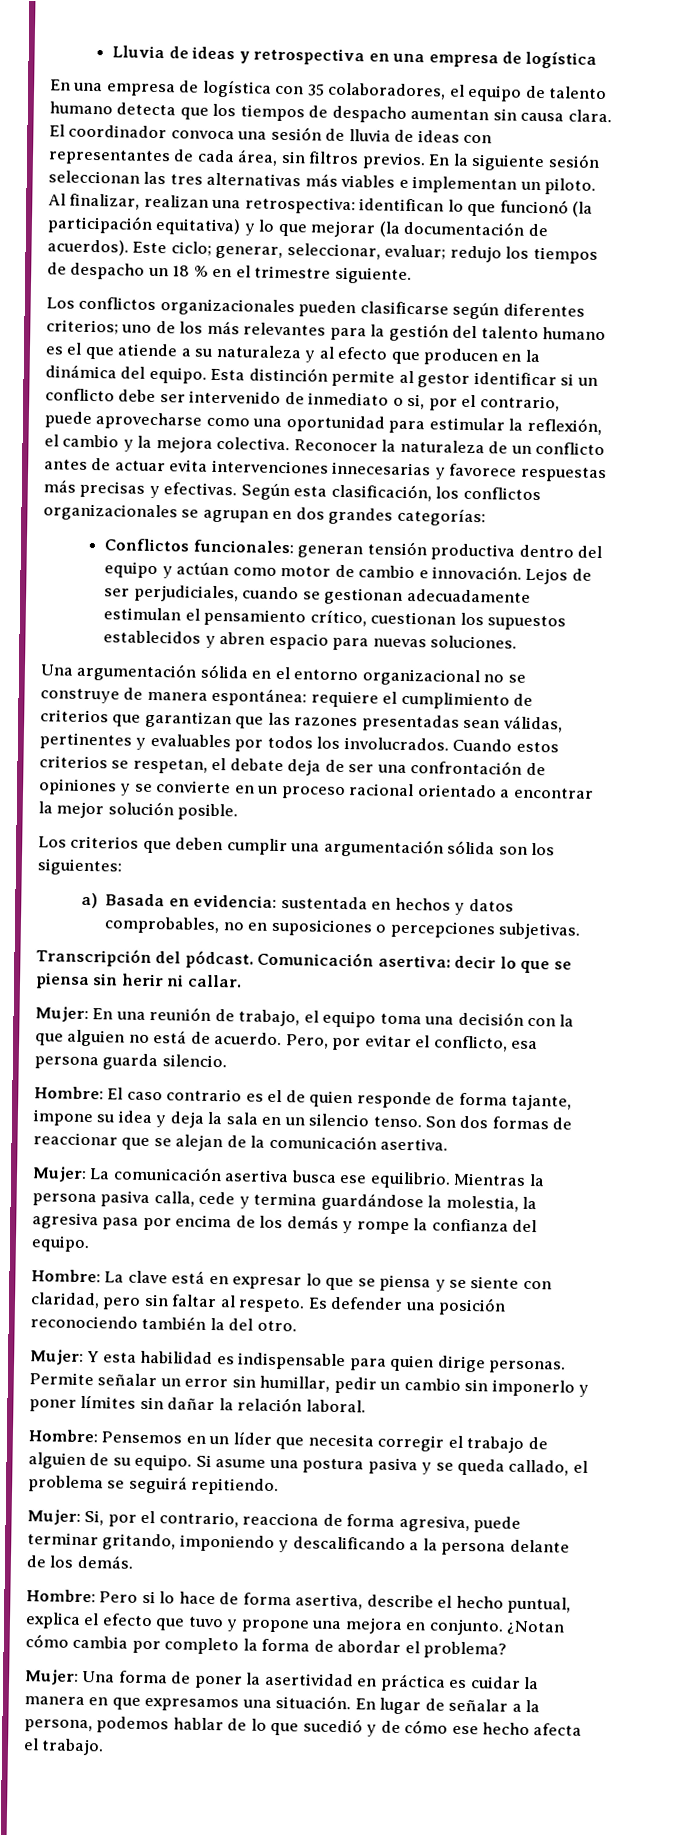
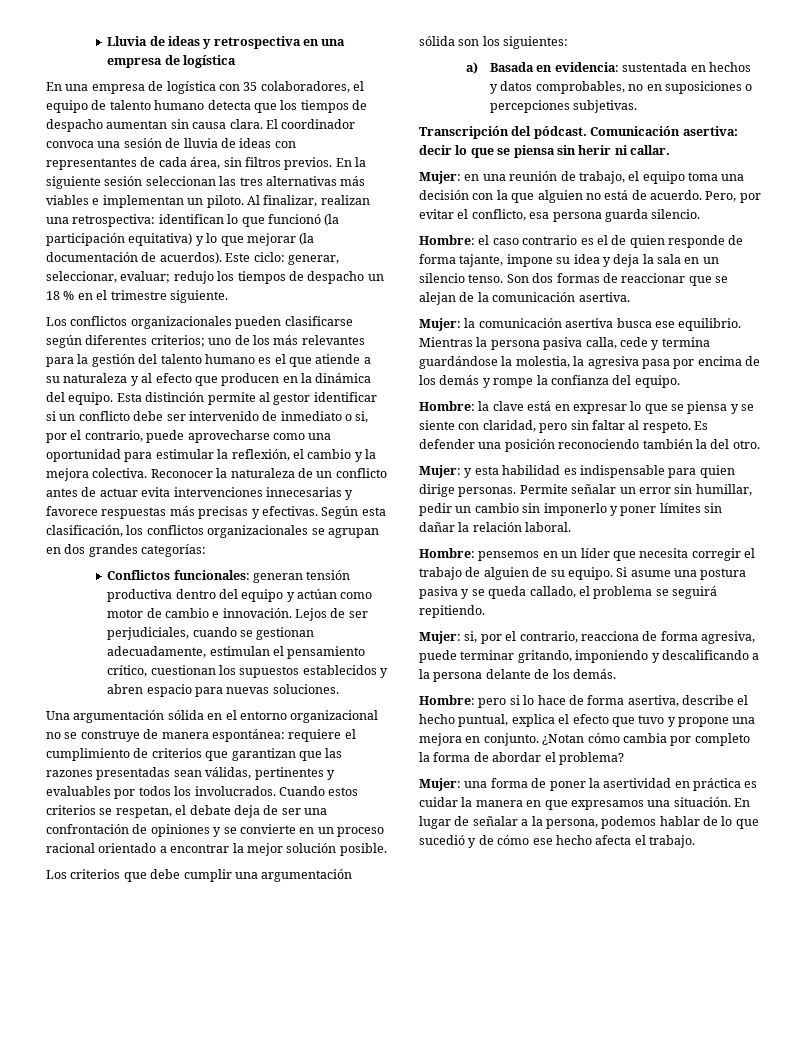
[170,241,212,256] ciclo; -> [253,252,285,262] ciclo:
[406,588,531,603] adecuadamente -> [107,646,207,658] adecuadamente,
[175,837,224,851] deben -> [150,869,181,879] debe
[92,1008,114,1020] En -> [464,174,480,181] en
[107,1087,124,1100] El -> [478,235,490,245] el
[89,1168,111,1180] La -> [464,318,476,328] la
[104,1271,125,1283] La -> [478,401,490,411] la
[87,1351,100,1363] Y -> [464,468,473,478] y
[101,1431,183,1444] Pensemos -> [478,551,540,561] pensemos
[84,1510,105,1526] Si, -> [464,631,478,643] si,
[99,1591,139,1603] Pero -> [478,698,507,708] pero
[82,1671,116,1683] Una -> [464,781,488,788] una

